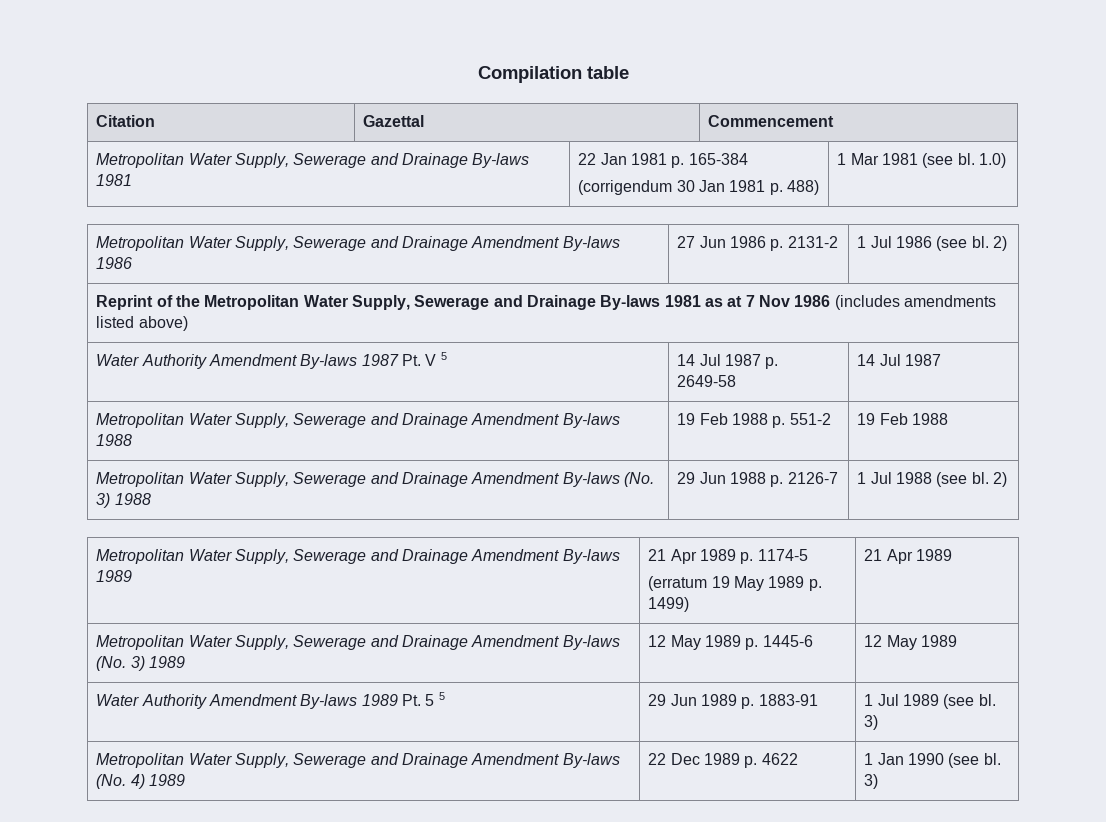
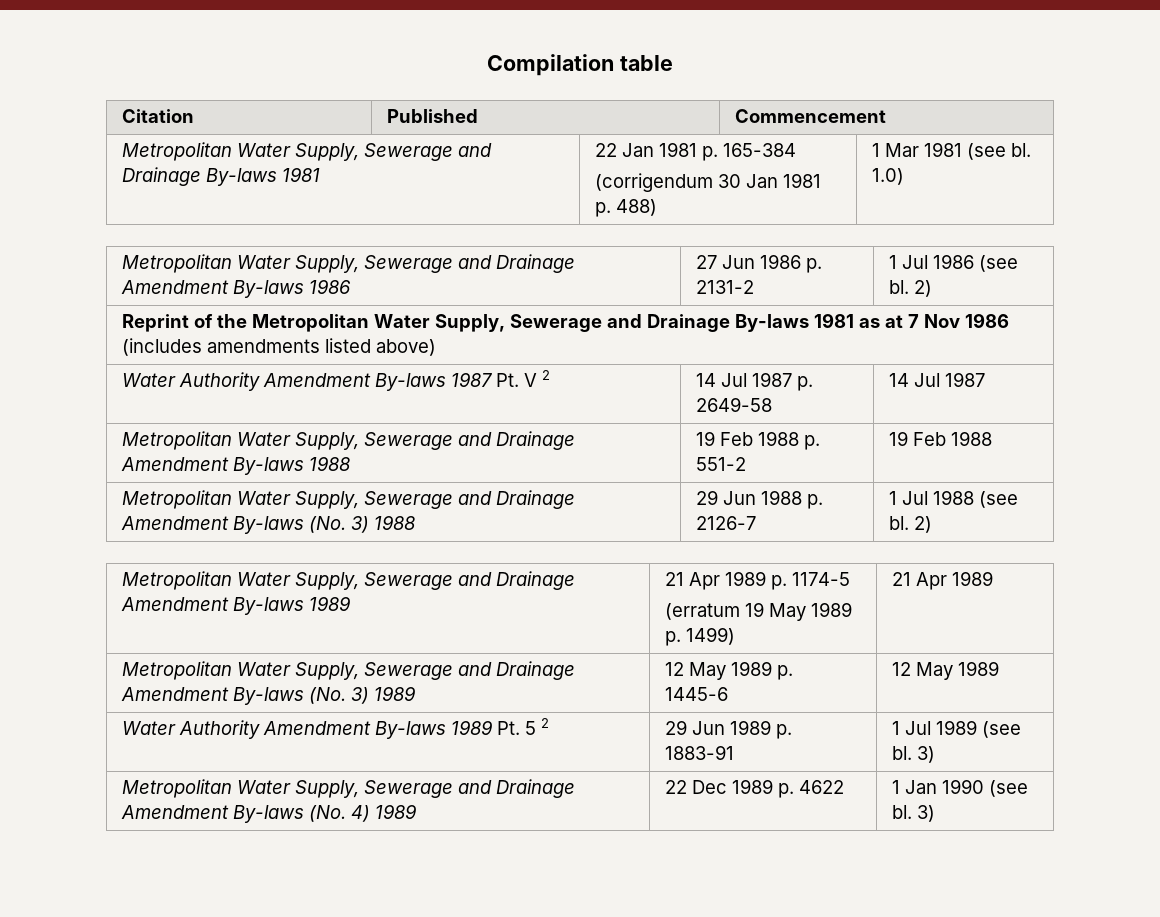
[363,115,425,127] Gazettal -> [387,109,479,123] Published
[440,352,447,360] 5 -> [542,370,551,380] 2
[438,692,445,700] 5 -> [541,718,550,728] 2

